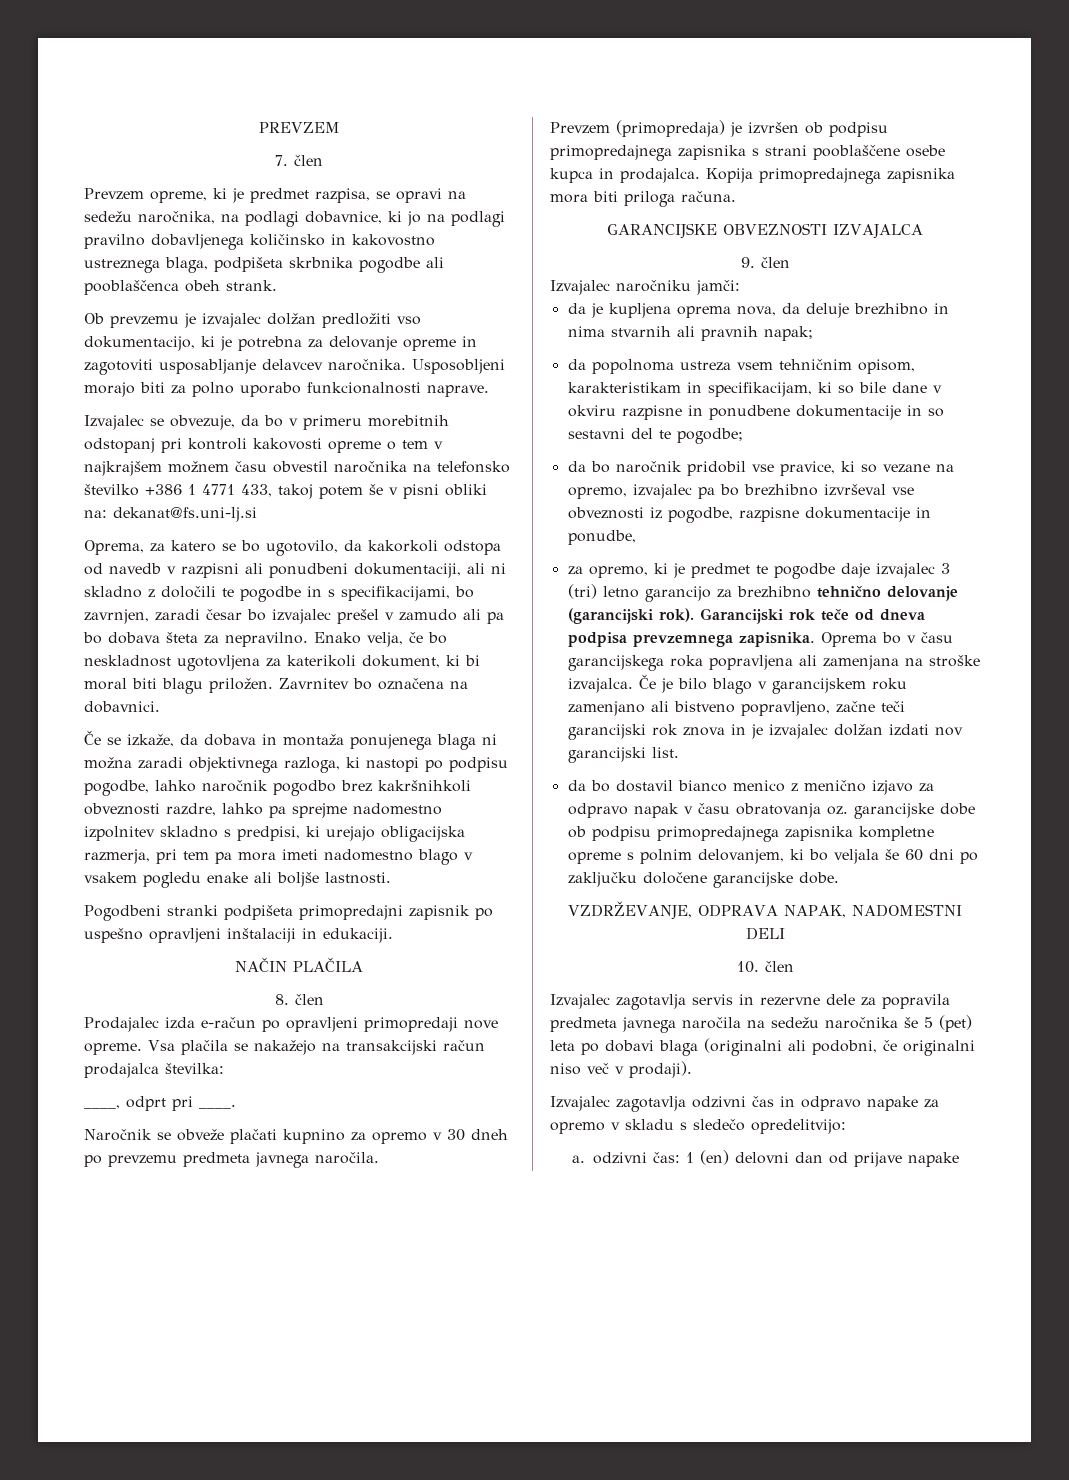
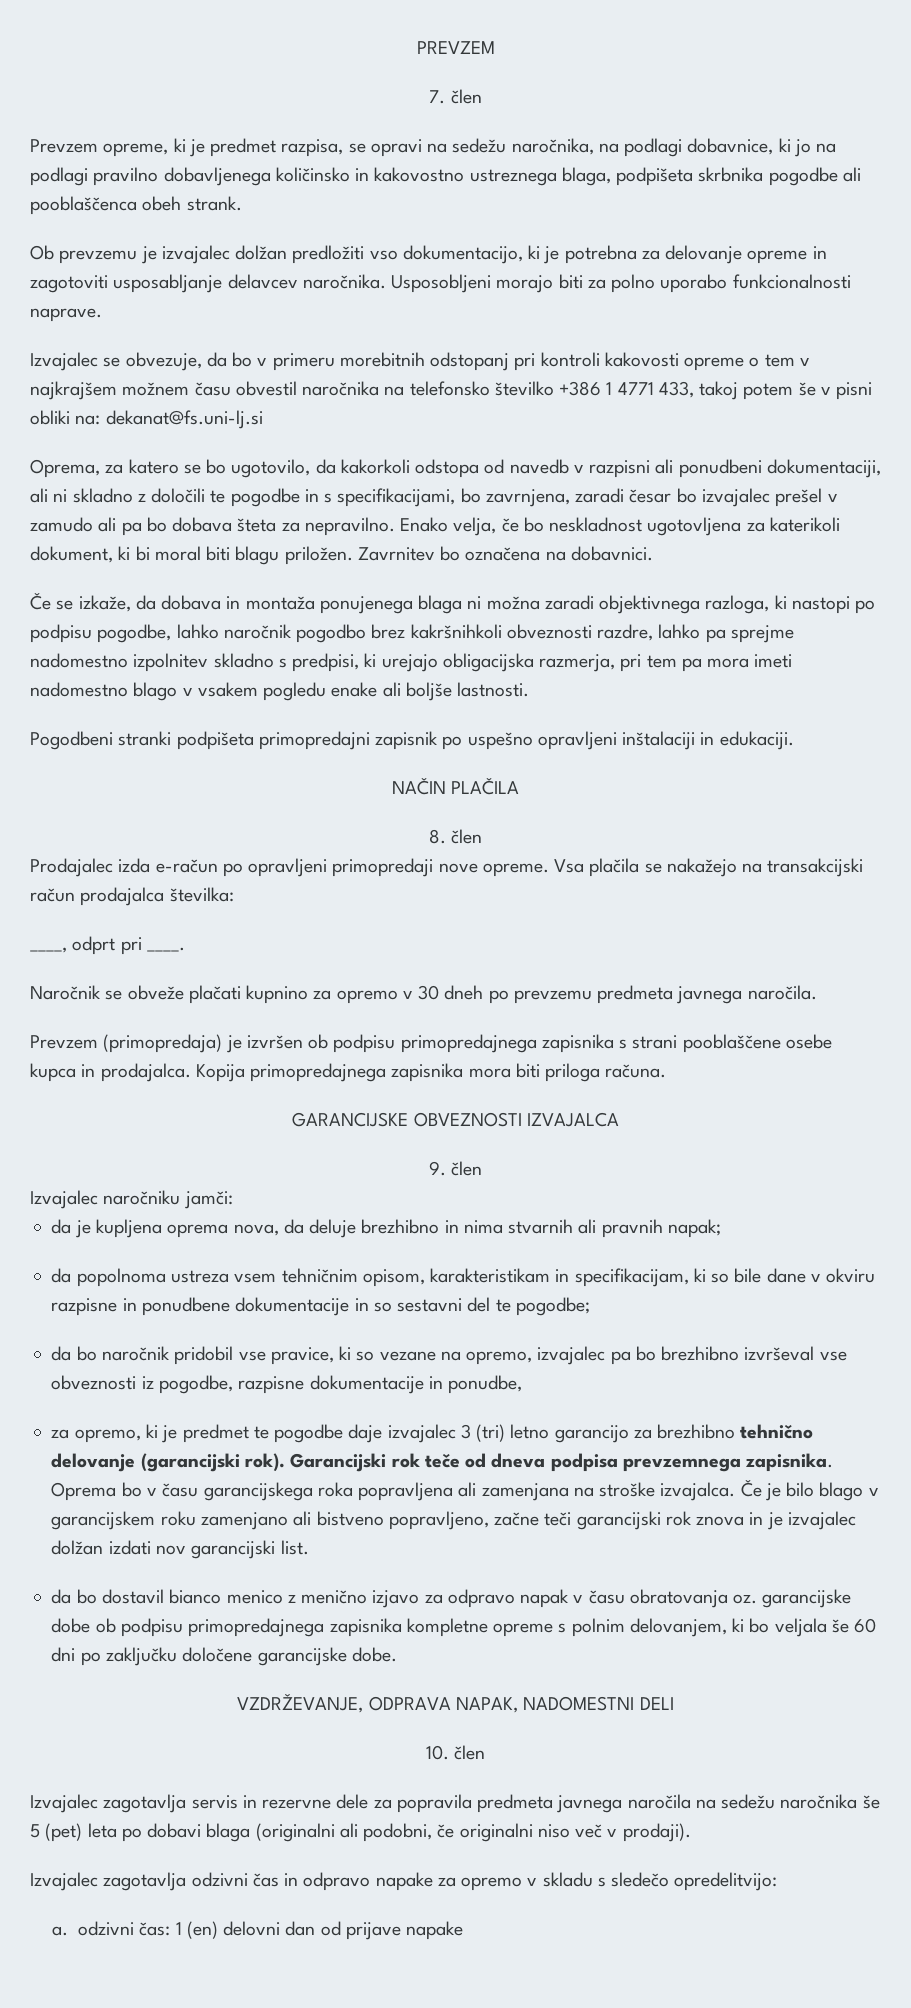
[84,609,149,624] zavrnjen, -> [485,489,570,507] zavrnjena,

